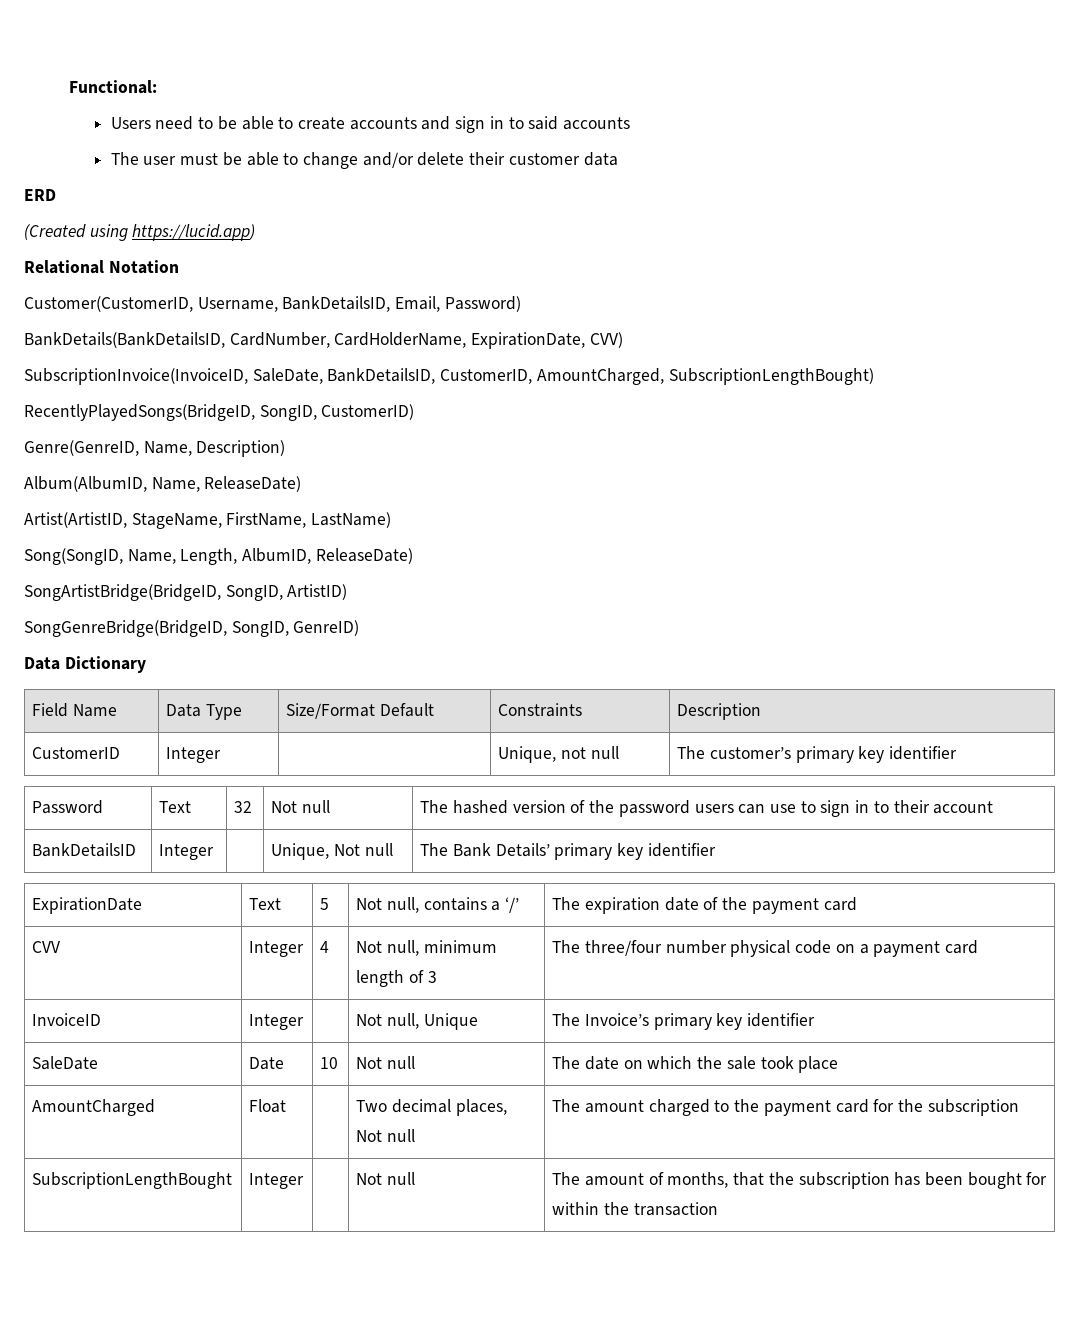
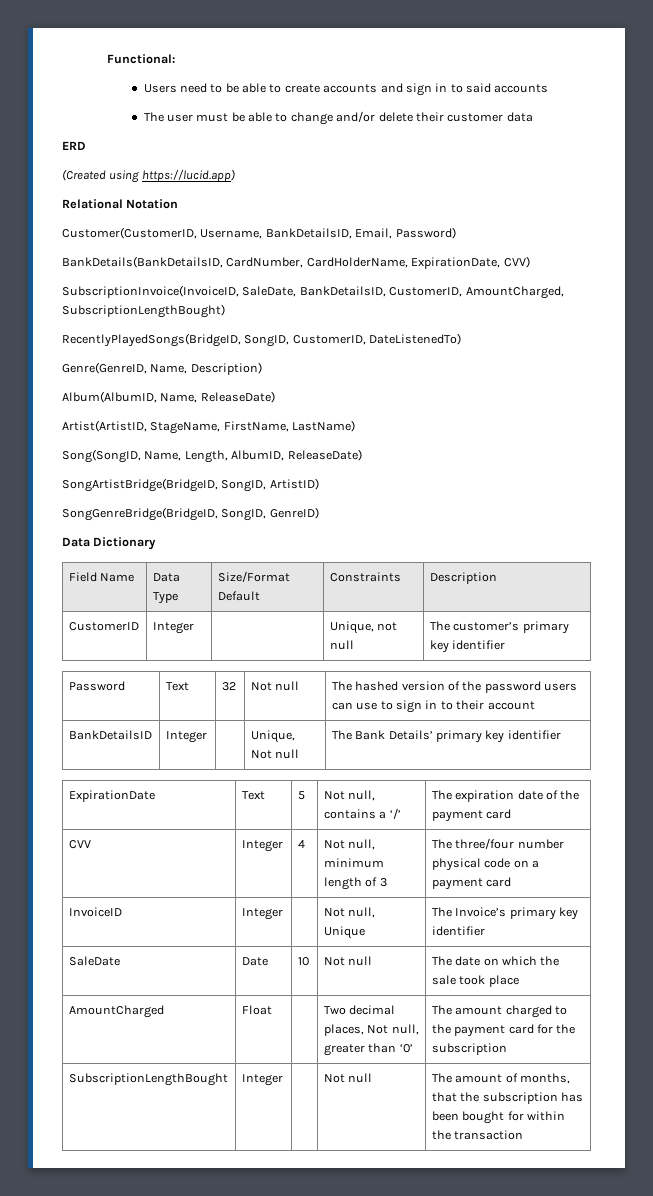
[321,404,415,420] CustomerID) -> [292,333,462,345] CustomerID, DateListenedTo)
[386,1129,415,1142] null -> [391,1024,419,1035] [323,1043,413,1056] null, greater than ‘0’

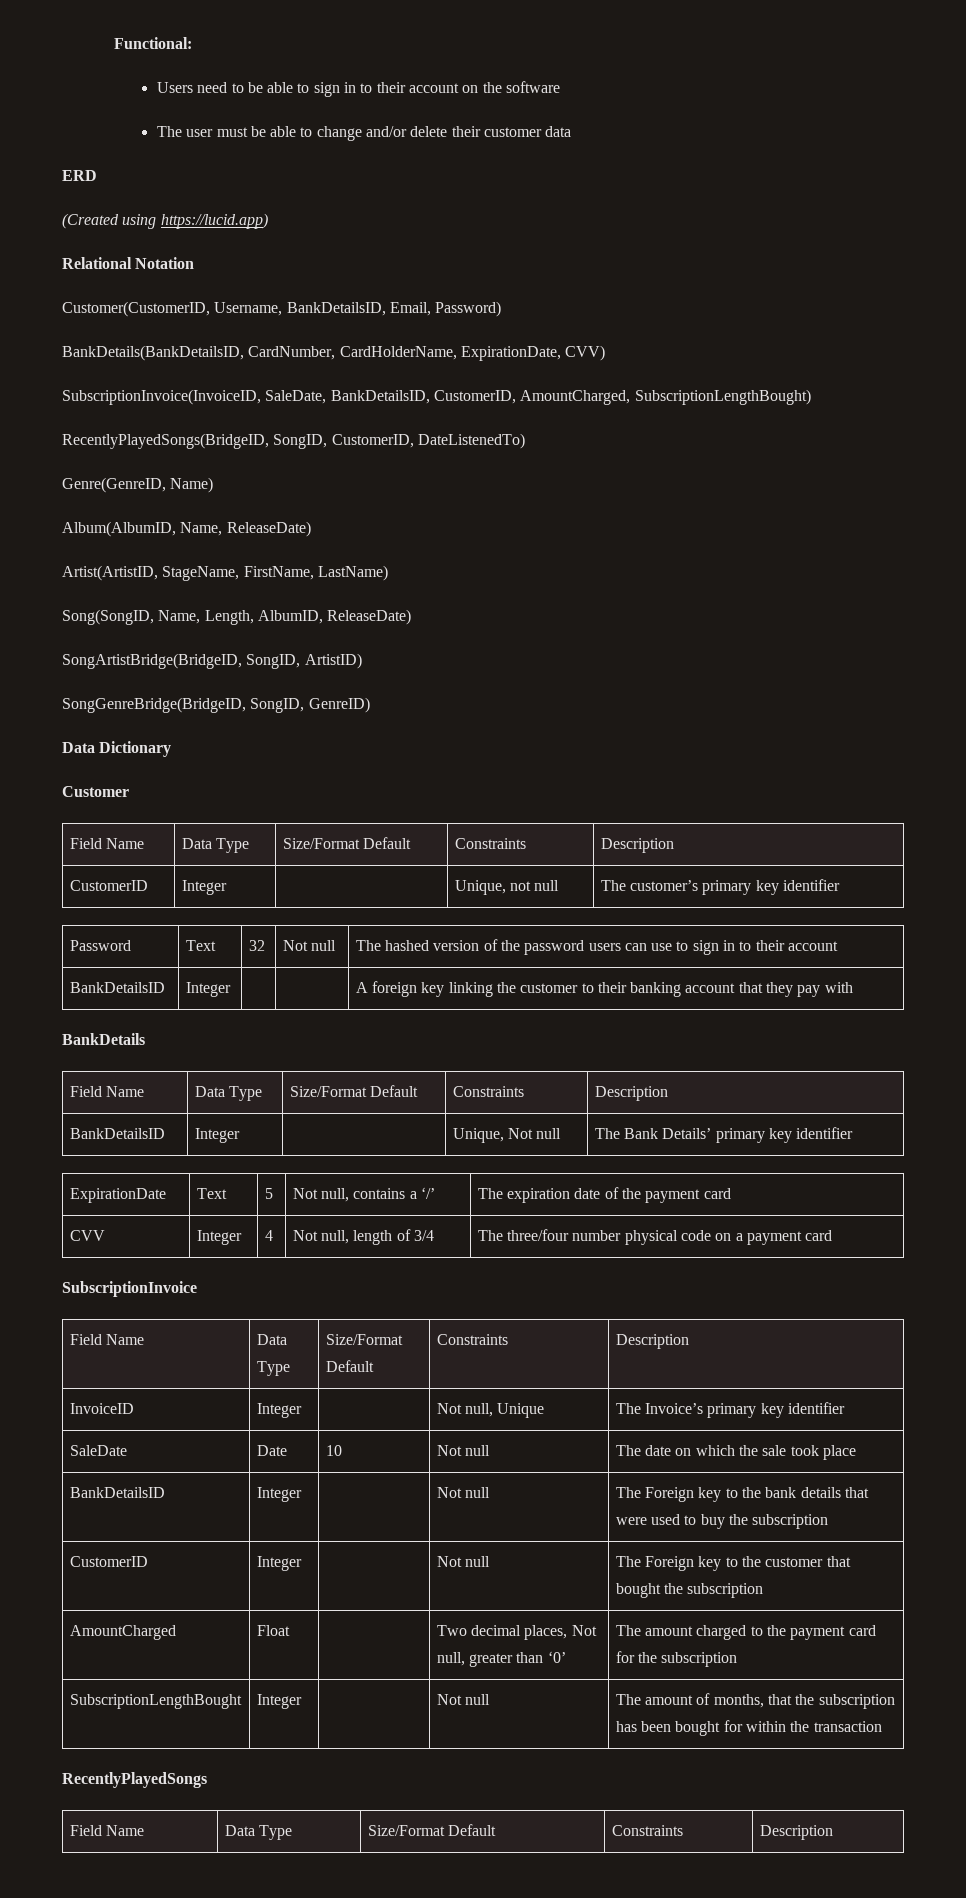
[284,83,549,96] create accounts and sign in to said accounts -> [313,81,561,97] sign in to their account on the software
[150,362,262,375] Name, Description) -> [170,477,214,493] Name)
(157, 543) none -> [62,786,129,797] // Customer
(535, 705) none -> [69,982,165,993] [185,982,231,997] [355,981,853,997] [62,1033,145,1045] [69,1086,144,1097] [194,1086,262,1101] [289,1085,418,1097] [452,1086,524,1097] [594,1086,668,1101] // BankDetailsID | Integer | | | A foreign key linking the customer to their banking account that they pay with // BankDetails // Field Name | Data Type | Size/Format Default | Constraints | Description
[323,858,384,868] minimum -> (349, 1237) none
[379,878,387,887] 3 -> [413,1230,434,1241] 3/4
(512, 882) none -> [62,1281,197,1297] [69,1334,144,1345] [256,1334,287,1345] [256,1361,290,1376] [325,1334,403,1345] [325,1360,374,1372] [436,1334,508,1345] [615,1334,689,1349] // SubscriptionInvoice // Field Name | Data Type | Size/Format Default | Constraints | Description
(519, 981) none -> [69,1487,165,1498] [256,1487,302,1502] [436,1487,490,1498] [615,1487,869,1502] [615,1514,829,1529] [69,1556,148,1567] [256,1556,302,1571] [436,1556,490,1567] [615,1556,851,1571] [615,1583,764,1598] // BankDetailsID | Integer | | Not null | The Foreign key to the bank details that were used to buy the subscription // CustomerID | Integer | | Not null | The Foreign key to the customer that bought the subscription
(524, 1135) none -> [62,1772,207,1788] [69,1825,144,1836] [224,1825,292,1840] [367,1824,496,1836] [611,1825,683,1836] [759,1825,833,1840] // RecentlyPlayedSongs // Field Name | Data Type | Size/Format Default | Constraints | Description

